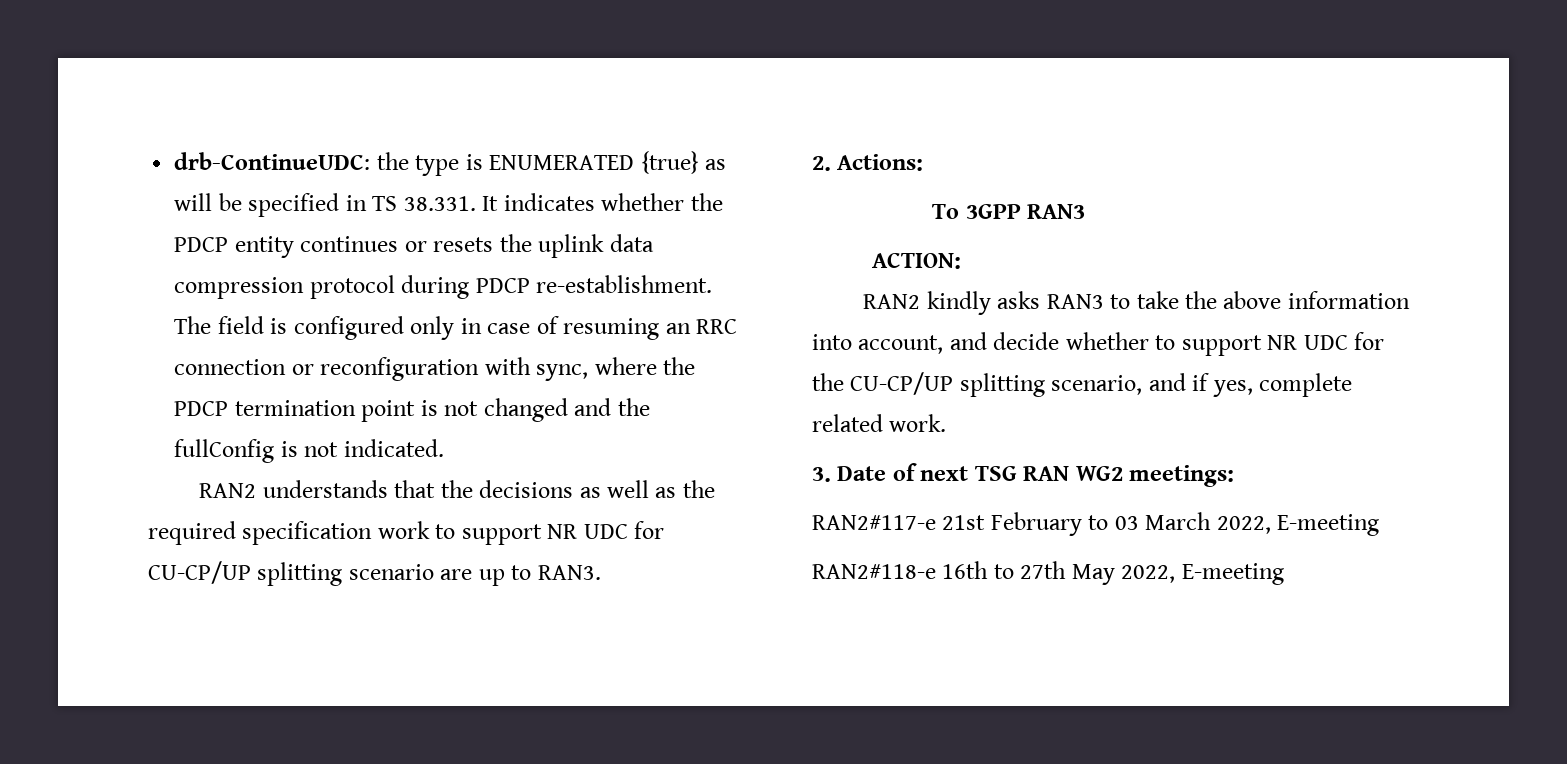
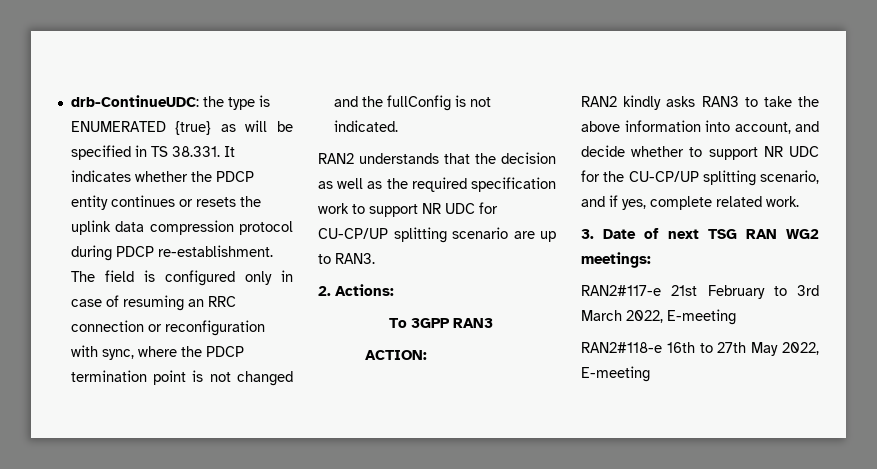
[479,480,574,498] decisions -> [501,152,556,164] decision
[1114,516,1139,530] 03 -> [797,285,819,296] 3rd

